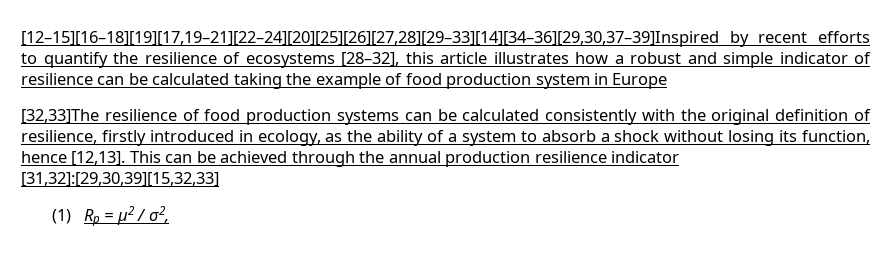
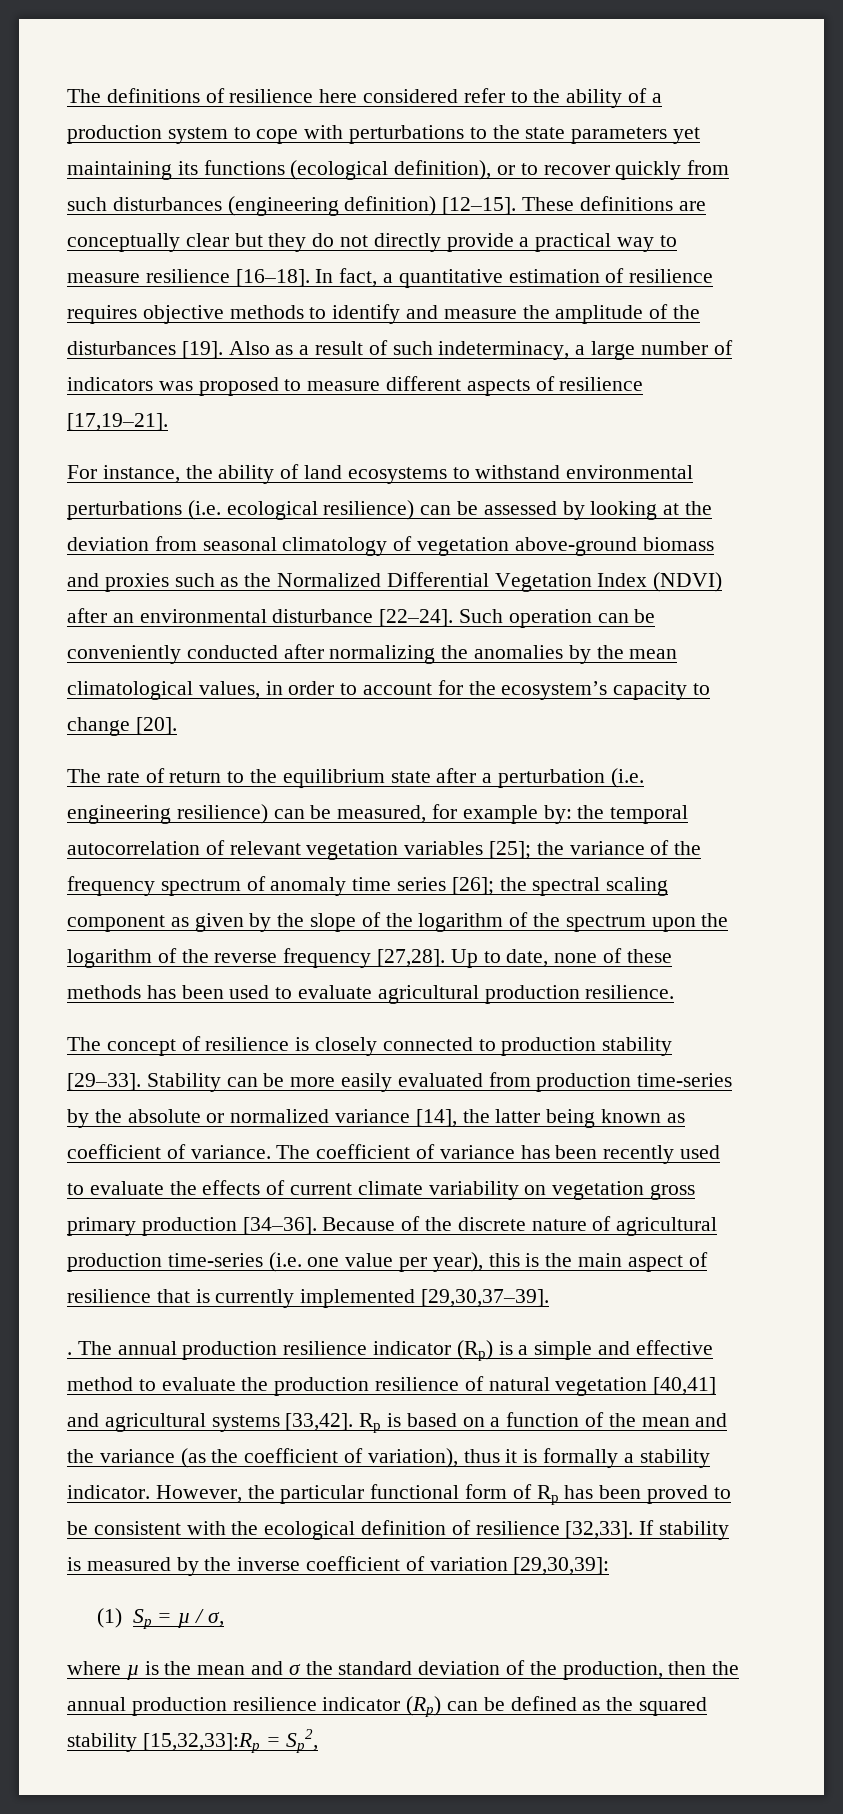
[21,31,870,47] [21,52,871,68] [21,73,668,89] [21,109,872,125] [21,130,343,146] [12–15][16–18][19][17,19–21][22–24][20][25][26][27,28][29–33][14][34–36][29,30,37–39]Inspired by recent efforts to quantify the resilience of ecosystems [28–32], this article illustrates how a robust and simple indicator of resilience can be calculated taking the example of food production system in Europe // [32,33]The resilience of food production systems can be calculated consistently with the original definition of resilience, firstly introduced in ecology, as -> [67,88,528,103] The definitions of resilience here considered refer to
(458, 137) none -> [67,125,162,144] production
[541,130,871,146] [21,151,355,167] absorb a shock without losing its function, hence [12,13]. This can be achieved through -> [256,125,701,144] [67,160,730,180] [67,196,706,216] [67,233,677,252] [67,268,714,288] [67,304,701,324] [67,340,733,360] [67,376,644,396] [67,413,168,431] [67,464,694,484] [67,500,713,520] [67,536,714,556] [67,572,723,592] [67,608,656,628] [67,644,678,664] [67,680,711,700] [67,717,177,736] [67,768,644,788] [67,804,689,824] [67,840,702,860] [67,876,669,896] [67,912,729,932] [67,948,672,968] [67,985,675,1004] [67,1036,673,1056] [67,1072,733,1092] [67,1109,685,1128] [67,1144,721,1164] [67,1180,696,1200] [67,1216,718,1236] [67,1252,708,1272] [67,1289,550,1308] [67,1340,713,1361] [67,1376,717,1396] [67,1412,728,1433] [67,1448,710,1468] [67,1484,731,1505] [67,1520,730,1540] [67,1556,610,1576] [96,1608,224,1629] [67,1660,707,1680] cope with perturbations to the state parameters yet maintaining its functions (ecological definition), or to recover quickly from such disturbances (engineering definition) [12–15]. These definitions are conceptually clear but they do not directly provide a practical way to measure resilience [16–18]. In fact, a quantitative estimation of resilience requires objective methods to identify and measure the amplitude of the disturbances [19]. Also as a result of such indeterminacy, a large number of indicators was proposed to measure different aspects of resilience [17,19–21]. // For instance, the ability of land ecosystems to withstand environmental perturbations (i.e. ecological resilience) can be assessed by looking at the deviation from seasonal climatology of vegetation above-ground biomass and proxies such as the Normalized Differential Vegetation Index (NDVI) after an environmental disturbance [22–24]. Such operation can be conveniently conducted after normalizing the anomalies by the mean climatological values, in order to account for the ecosystem’s capacity to change [20]. // The rate of return to the equilibrium state after a perturbation (i.e. engineering resilience) can be measured, for example by: the temporal autocorrelation of relevant vegetation variables [25]; the variance of the frequency spectrum of anomaly time series [26]; the spectral scaling component as given by the slope of the logarithm of the spectrum upon the logarithm of the reverse frequency [27,28]. Up to date, none of these methods has been used to evaluate agricultural production resilience. // The concept of resilience is closely connected to production stability [29–33]. Stability can be more easily evaluated from production time-series by the absolute or normalized variance [14], the latter being known as coefficient of variance. The coefficient of variance has been recently used to evaluate the effects of current climate variability on vegetation gross primary production [34–36]. Because of the discrete nature of agricultural production time-series (i.e. one value per year), this is the main aspect of resilience that is currently implemented [29,30,37–39]. // . The annual production resilience indicator (Rp) is a simple and effective method to evaluate the production resilience of natural vegetation [40,41] and agricultural systems [33,42]. Rp is based on a function of the mean and the variance (as the coefficient of variation), thus it is formally a stability indicator. However, the particular functional form of Rp has been proved to be consistent with the ecological definition of resilience [32,33]. If stability is measured by the inverse coefficient of variation [29,30,39]: // (1) Sp = µ / σ, // where µ is the mean and σ the standard deviation of the production, then
[21,172,219,187] [52,206,169,226] [31,32]:[29,30,39][15,32,33] // (1) Rp = µ2 / σ2, -> [406,1696,708,1717] [67,1729,319,1753] (Rp) can be defined as the squared stability [15,32,33]:Rp = Sp2,

